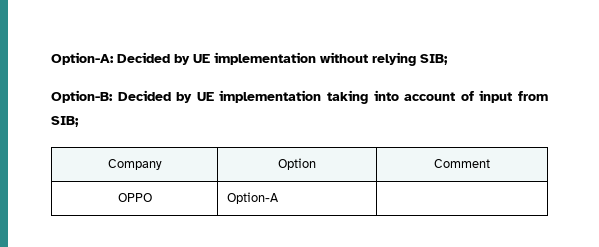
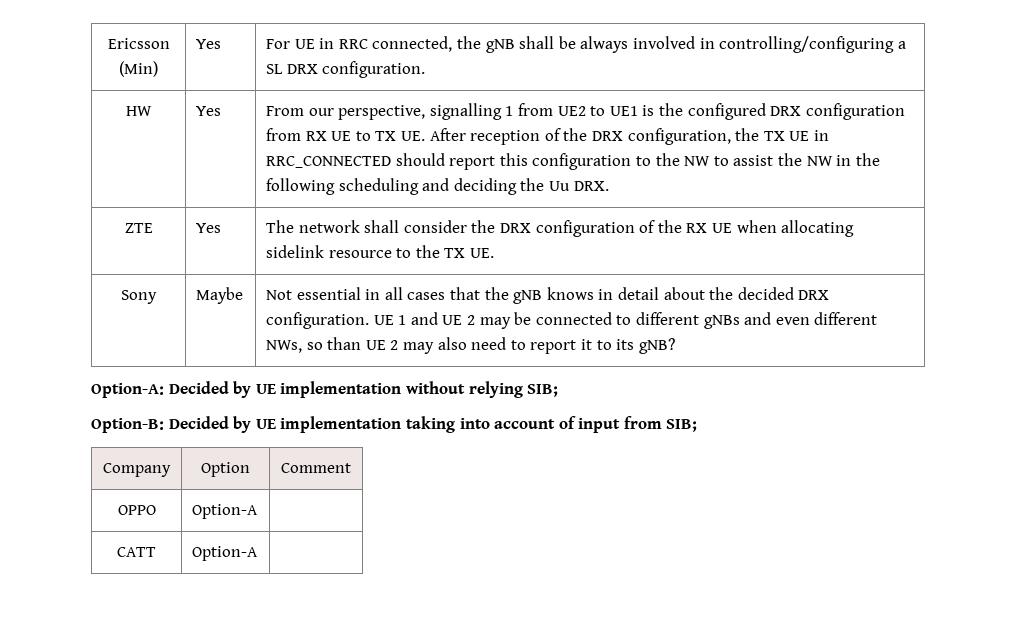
(51, 58) none -> [107,38,170,49] [119,61,158,77] [196,39,222,49] [266,36,906,53] [266,61,426,78] [126,106,152,116] [196,106,222,116] [266,103,905,120] [266,128,829,145] [266,153,880,170] [266,178,609,195] [124,223,153,233] [196,223,222,233] [266,220,855,237] [266,245,494,258] [121,290,157,304] [196,287,244,304] [266,287,830,304] [266,312,878,329] [266,337,675,354] Ericsson (Min) | Yes | For UE in RRC connected, the gNB shall be always involved in controlling/configuring a SL DRX configuration. // HW | Yes | From our perspective, signalling 1 from UE2 to UE1 is the configured DRX configuration from RX UE to TX UE. After reception of the DRX configuration, the TX UE in RRC_CONNECTED should report this configuration to the NW to assist the NW in the following scheduling and deciding the Uu DRX. // ZTE | Yes | The network shall consider the DRX configuration of the RX UE when allocating sidelink resource to the TX UE. // Sony | Maybe | Not essential in all cases that the gNB knows in detail about the decided DRX configuration. UE 1 and UE 2 may be connected to different gNBs and even different NWs, so than UE 2 may also need to report it to its gNB? //
(279, 198) none -> [117,547,156,557] [192,546,259,561] // CATT | Option-A |

